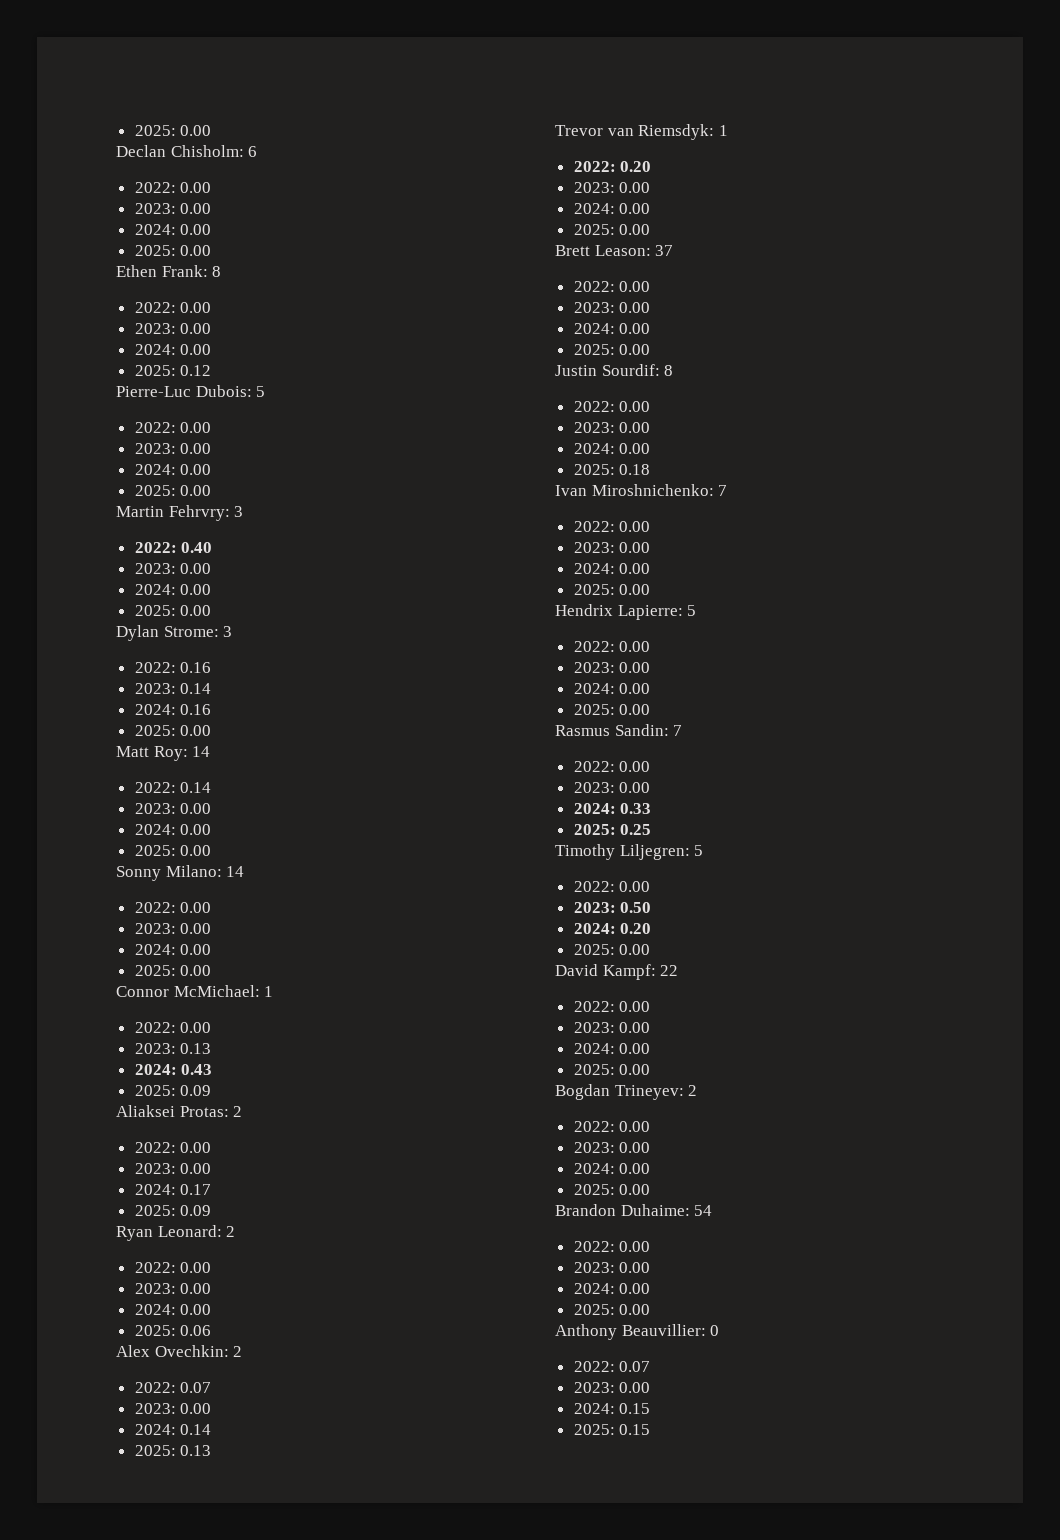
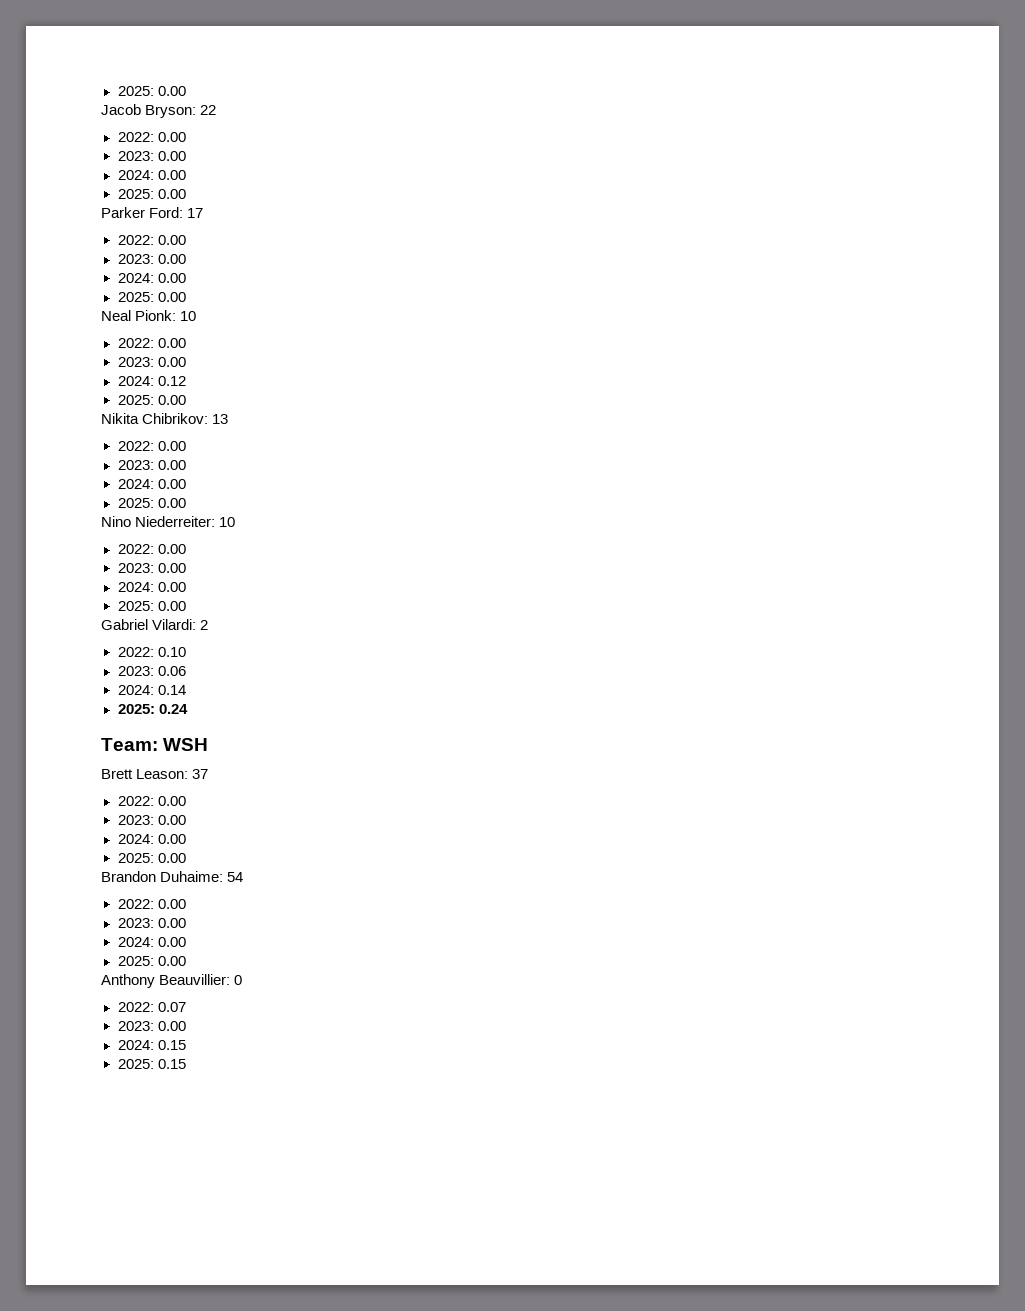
[134,125,212,136] [116,145,258,157] [134,182,212,193] [134,203,212,214] [134,224,212,235] [134,245,212,256] [116,265,222,277] [134,302,212,313] [134,323,212,334] [134,344,212,355] [134,365,212,376] [116,385,266,397] [134,422,212,433] [134,443,212,454] [134,464,212,475] [134,485,212,496] [116,505,244,521] [134,542,213,553] [134,563,212,574] [134,584,212,595] [134,605,212,616] [116,625,233,641] [134,662,212,673] [134,683,212,694] [134,704,212,715] [134,725,212,736] [116,746,211,761] [134,782,212,793] [134,803,212,814] [134,824,212,835] [134,845,212,856] [116,865,245,881] [134,902,212,913] [134,923,212,934] [134,944,212,955] [134,965,212,976] [116,985,274,997] [134,1022,212,1033] [134,1043,212,1054] [134,1064,213,1075] [134,1085,212,1096] [116,1105,243,1117] [134,1142,212,1153] [134,1163,212,1174] [134,1184,212,1195] [134,1205,212,1216] [116,1225,236,1241] [134,1262,212,1273] [134,1283,212,1294] [134,1304,212,1315] [134,1325,212,1336] [116,1345,243,1357] [134,1382,212,1393] [134,1403,212,1414] [134,1424,212,1435] [134,1445,212,1456] [555,124,728,140] [573,161,652,172] [573,182,651,193] [573,203,651,214] [573,224,651,235] [555,245,674,256] [573,281,651,292] [573,302,651,313] [573,323,651,334] [573,344,651,355] [555,364,674,376] [573,401,651,412] [573,422,651,433] [573,443,651,454] [573,464,651,475] [555,484,728,496] [573,521,651,532] [573,542,651,553] [573,563,651,574] [573,584,651,595] [555,604,697,620] [573,641,651,652] [573,662,651,673] [573,683,651,694] [573,704,651,715] [555,724,683,736] [573,761,651,772] [573,782,651,793] [573,803,652,814] [573,824,652,835] [555,844,704,860] [573,881,651,892] [573,902,652,913] [573,923,652,934] [573,944,651,955] [555,964,656,980] 2025: 0.00 // Declan Chisholm: 6 // 2022: 0.00 // 2023: 0.00 // 2024: 0.00 // 2025: 0.00 // Ethen Frank: 8 // 2022: 0.00 // 2023: 0.00 // 2024: 0.00 // 2025: 0.12 // Pierre-Luc Dubois: 5 // 2022: 0.00 // 2023: 0.00 // 2024: 0.00 // 2025: 0.00 // Martin Fehrvry: 3 // 2022: 0.40 // 2023: 0.00 // 2024: 0.00 // 2025: 0.00 // Dylan Strome: 3 // 2022: 0.16 // 2023: 0.14 // 2024: 0.16 // 2025: 0.00 // Matt Roy: 14 // 2022: 0.14 // 2023: 0.00 // 2024: 0.00 // 2025: 0.00 // Sonny Milano: 14 // 2022: 0.00 // 2023: 0.00 // 2024: 0.00 // 2025: 0.00 // Connor McMichael: 1 // 2022: 0.00 // 2023: 0.13 // 2024: 0.43 // 2025: 0.09 // Aliaksei Protas: 2 // 2022: 0.00 // 2023: 0.00 // 2024: 0.17 // 2025: 0.09 // Ryan Leonard: 2 // 2022: 0.00 // 2023: 0.00 // 2024: 0.00 // 2025: 0.06 // Alex Ovechkin: 2 // 2022: 0.07 // 2023: 0.00 // 2024: 0.14 // 2025: 0.13 // Trevor van Riemsdyk: 1 // 2022: 0.20 // 2023: 0.00 // 2024: 0.00 // 2025: 0.00 // Brett Leason: 37 // 2022: 0.00 // 2023: 0.00 // 2024: 0.00 // 2025: 0.00 // Justin Sourdif: 8 // 2022: 0.00 // 2023: 0.00 // 2024: 0.00 // 2025: 0.18 // Ivan Miroshnichenko: 7 // 2022: 0.00 // 2023: 0.00 // 2024: 0.00 // 2025: 0.00 // Hendrix Lapierre: 5 // 2022: 0.00 // 2023: 0.00 // 2024: 0.00 // 2025: 0.00 // Rasmus Sandin: 7 // 2022: 0.00 // 2023: 0.00 // 2024: 0.33 // 2025: 0.25 // Timothy Liljegren: 5 // 2022: 0.00 // 2023: 0.50 // 2024: 0.20 // 2025: 0.00 // David Kampf: -> [117,86,186,96] [101,104,197,118] 2025: 0.00 // Jacob Bryson:
[555,1084,698,1100] Bogdan Trineyev: 2 -> [101,207,204,218] [117,235,186,245] [117,254,186,264] [117,273,186,283] [117,292,186,302] [101,310,197,321] [117,338,186,348] [117,357,186,367] [117,376,186,386] [117,395,186,405] [101,413,229,424] [117,441,186,451] [117,460,186,470] [117,479,186,489] [117,498,186,508] [101,516,236,527] [117,544,186,554] [117,563,186,573] [117,582,186,592] [117,601,186,611] [101,619,209,630] [117,647,186,657] [117,666,186,676] [117,685,186,695] [117,704,188,714] [101,738,209,751] [101,769,209,779] Parker Ford: 17 // 2022: 0.00 // 2023: 0.00 // 2024: 0.00 // 2025: 0.00 // Neal Pionk: 10 // 2022: 0.00 // 2023: 0.00 // 2024: 0.12 // 2025: 0.00 // Nikita Chibrikov: 13 // 2022: 0.00 // 2023: 0.00 // 2024: 0.00 // 2025: 0.00 // Nino Niederreiter: 10 // 2022: 0.00 // 2023: 0.00 // 2024: 0.00 // 2025: 0.00 // Gabriel Vilardi: 2 // 2022: 0.10 // 2023: 0.06 // 2024: 0.14 // 2025: 0.24 // Team: WSH // Brett Leason: 37

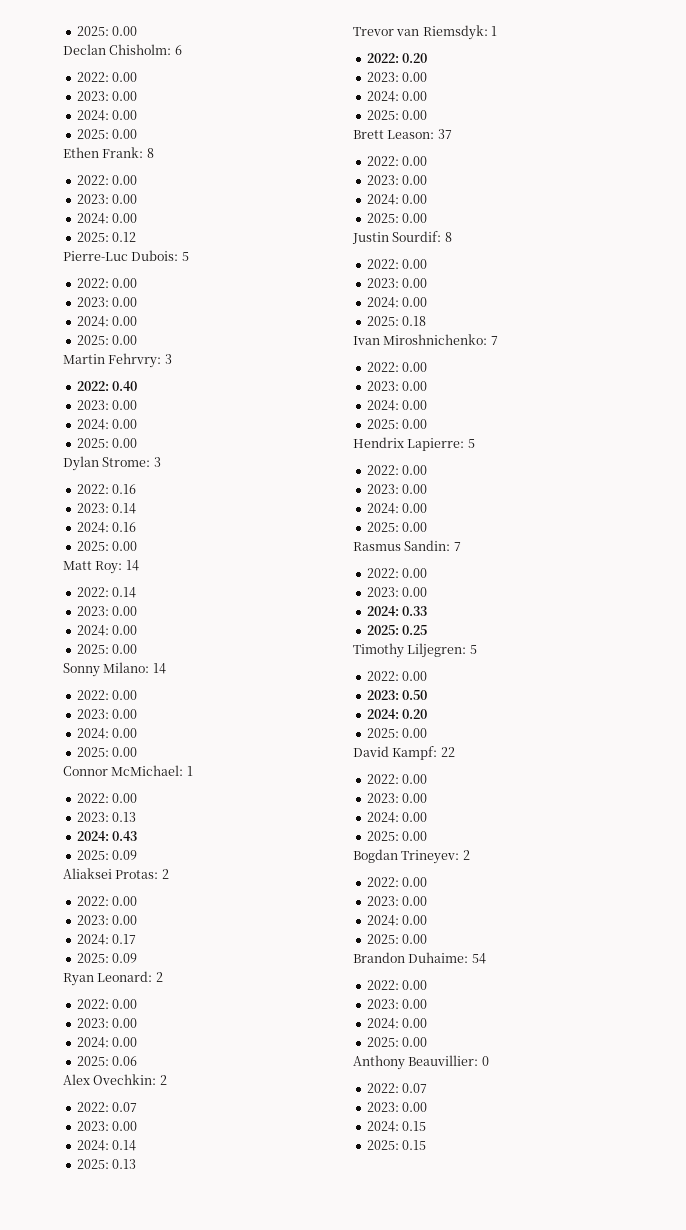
[117,86,186,96] [101,104,197,118] 2025: 0.00 // Jacob Bryson: -> [76,26,138,36] [63,44,182,55] [76,72,138,82] [76,91,138,101] [76,110,138,121] [76,129,138,139] [63,147,154,158] [76,175,138,185] [76,194,138,204] [76,213,138,224] [76,232,137,242] [63,250,189,261] [76,278,138,288] [76,297,138,307] [76,316,138,327] [76,335,138,345] [63,353,172,368] [76,381,138,391] [76,400,138,410] [76,419,138,430] [76,438,138,448] [63,456,161,471] [76,484,137,494] [76,503,137,514] [76,522,137,533] [76,541,138,551] [63,560,139,574] [76,587,137,598] [76,606,138,616] [76,625,138,636] [76,644,138,654] [63,662,166,677] [76,690,138,700] [76,709,138,719] [76,728,138,739] [76,747,138,757] [63,765,193,776] [76,793,138,803] [76,812,137,822] [76,831,138,841] [76,850,138,860] [63,868,169,879] [76,896,138,906] [76,915,138,925] [76,934,137,945] [76,953,138,963] [63,971,163,986] [76,999,138,1009] [76,1018,138,1028] [76,1037,138,1048] [76,1056,138,1066] [63,1074,167,1085] [76,1102,138,1112] [76,1121,138,1131] [76,1140,137,1151] [76,1159,137,1169] [353,25,498,40] [366,53,428,63] [366,72,428,82] [366,91,428,102] [366,110,428,120] [353,129,452,139] [366,156,428,166] [366,175,428,185] [366,194,428,205] [366,213,428,223] [352,231,452,244] [366,259,428,269] [366,278,428,288] [366,297,428,308] [366,316,427,326] [353,334,498,345] [366,362,428,372] [366,381,428,391] [366,400,428,411] [366,419,428,429] [353,437,475,451] [366,465,428,475] [366,484,428,494] [366,503,428,514] [366,522,428,532] [353,540,461,551] [366,568,428,578] [366,587,428,597] [366,606,428,616] [366,625,428,635] [353,643,477,658] [366,671,428,681] [366,690,428,700] [366,709,428,719] [366,728,428,738] [353,746,438,760] 2025: 0.00 // Declan Chisholm: 6 // 2022: 0.00 // 2023: 0.00 // 2024: 0.00 // 2025: 0.00 // Ethen Frank: 8 // 2022: 0.00 // 2023: 0.00 // 2024: 0.00 // 2025: 0.12 // Pierre-Luc Dubois: 5 // 2022: 0.00 // 2023: 0.00 // 2024: 0.00 // 2025: 0.00 // Martin Fehrvry: 3 // 2022: 0.40 // 2023: 0.00 // 2024: 0.00 // 2025: 0.00 // Dylan Strome: 3 // 2022: 0.16 // 2023: 0.14 // 2024: 0.16 // 2025: 0.00 // Matt Roy: 14 // 2022: 0.14 // 2023: 0.00 // 2024: 0.00 // 2025: 0.00 // Sonny Milano: 14 // 2022: 0.00 // 2023: 0.00 // 2024: 0.00 // 2025: 0.00 // Connor McMichael: 1 // 2022: 0.00 // 2023: 0.13 // 2024: 0.43 // 2025: 0.09 // Aliaksei Protas: 2 // 2022: 0.00 // 2023: 0.00 // 2024: 0.17 // 2025: 0.09 // Ryan Leonard: 2 // 2022: 0.00 // 2023: 0.00 // 2024: 0.00 // 2025: 0.06 // Alex Ovechkin: 2 // 2022: 0.07 // 2023: 0.00 // 2024: 0.14 // 2025: 0.13 // Trevor van Riemsdyk: 1 // 2022: 0.20 // 2023: 0.00 // 2024: 0.00 // 2025: 0.00 // Brett Leason: 37 // 2022: 0.00 // 2023: 0.00 // 2024: 0.00 // 2025: 0.00 // Justin Sourdif: 8 // 2022: 0.00 // 2023: 0.00 // 2024: 0.00 // 2025: 0.18 // Ivan Miroshnichenko: 7 // 2022: 0.00 // 2023: 0.00 // 2024: 0.00 // 2025: 0.00 // Hendrix Lapierre: 5 // 2022: 0.00 // 2023: 0.00 // 2024: 0.00 // 2025: 0.00 // Rasmus Sandin: 7 // 2022: 0.00 // 2023: 0.00 // 2024: 0.33 // 2025: 0.25 // Timothy Liljegren: 5 // 2022: 0.00 // 2023: 0.50 // 2024: 0.20 // 2025: 0.00 // David Kampf:
[101,207,204,218] [117,235,186,245] [117,254,186,264] [117,273,186,283] [117,292,186,302] [101,310,197,321] [117,338,186,348] [117,357,186,367] [117,376,186,386] [117,395,186,405] [101,413,229,424] [117,441,186,451] [117,460,186,470] [117,479,186,489] [117,498,186,508] [101,516,236,527] [117,544,186,554] [117,563,186,573] [117,582,186,592] [117,601,186,611] [101,619,209,630] [117,647,186,657] [117,666,186,676] [117,685,186,695] [117,704,188,714] [101,738,209,751] [101,769,209,779] Parker Ford: 17 // 2022: 0.00 // 2023: 0.00 // 2024: 0.00 // 2025: 0.00 // Neal Pionk: 10 // 2022: 0.00 // 2023: 0.00 // 2024: 0.12 // 2025: 0.00 // Nikita Chibrikov: 13 // 2022: 0.00 // 2023: 0.00 // 2024: 0.00 // 2025: 0.00 // Nino Niederreiter: 10 // 2022: 0.00 // 2023: 0.00 // 2024: 0.00 // 2025: 0.00 // Gabriel Vilardi: 2 // 2022: 0.10 // 2023: 0.06 // 2024: 0.14 // 2025: 0.24 // Team: WSH // Brett Leason: 37 -> [353,849,470,864] Bogdan Trineyev: 2

